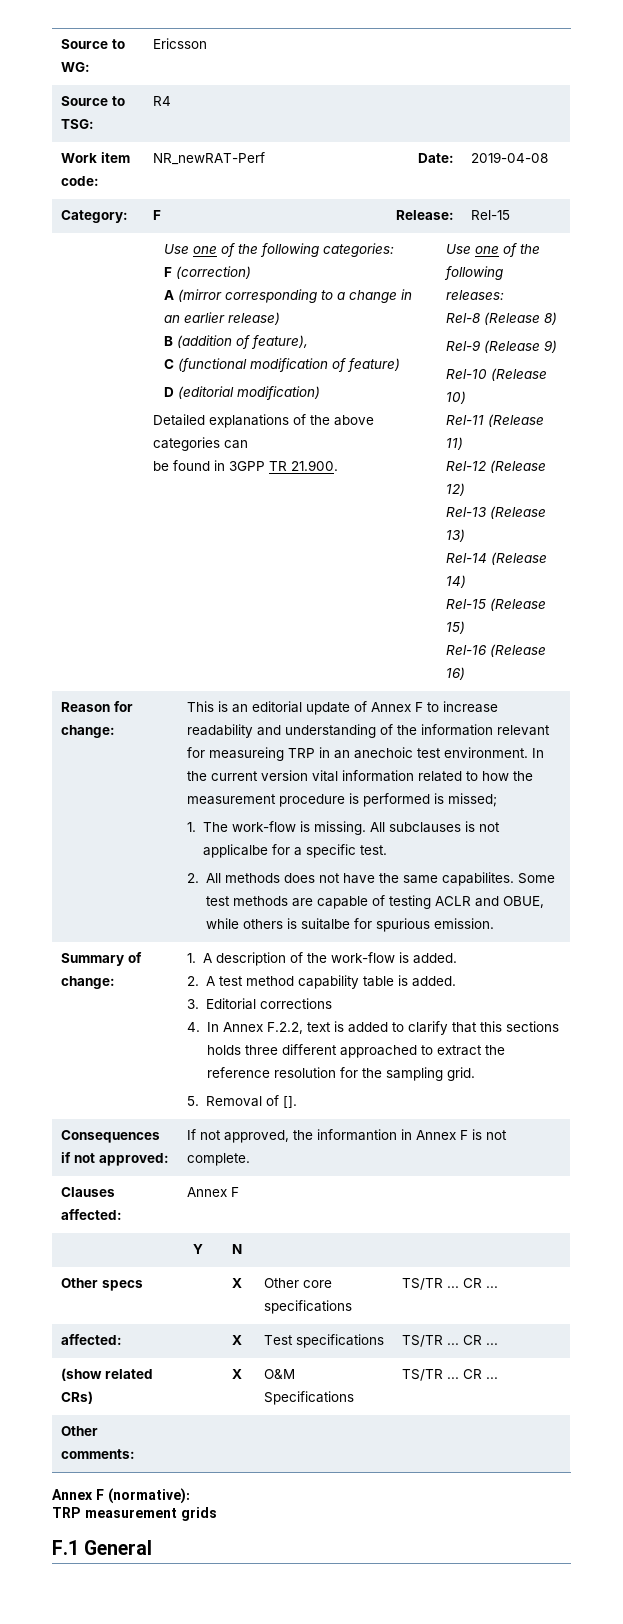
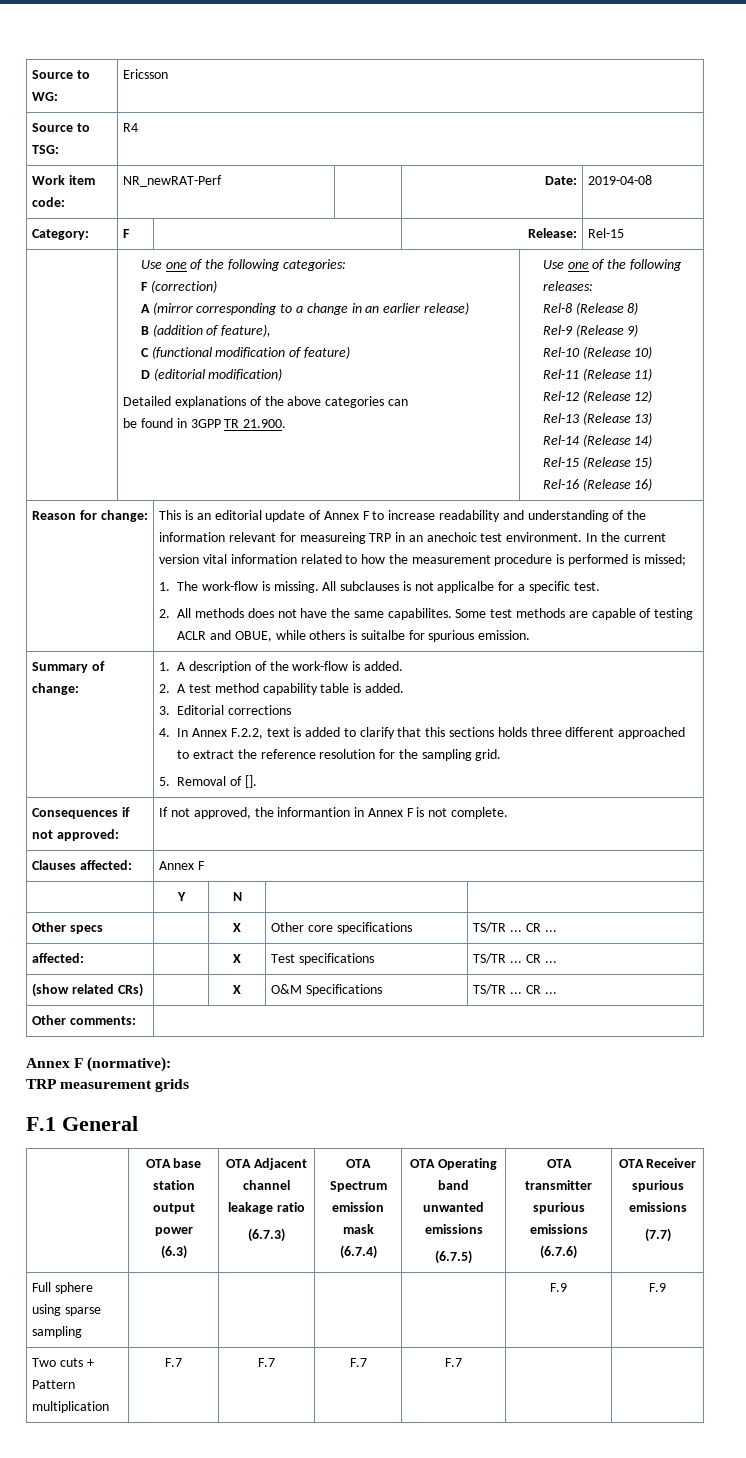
(153, 1547) none -> [145,1158,202,1168] [152,1180,195,1190] [152,1203,195,1214] [154,1227,193,1236] [160,1245,187,1259] [226,1158,307,1170] [243,1180,290,1190] [228,1202,305,1214] [248,1228,285,1242] [346,1159,371,1168] [329,1181,387,1192] [332,1202,384,1212] [342,1224,374,1234] [339,1245,377,1259] [410,1158,497,1170] [438,1180,469,1190] [423,1202,484,1212] [424,1224,483,1234] [435,1250,472,1264] [546,1159,572,1168] [525,1180,592,1190] [532,1202,585,1214] [529,1224,588,1234] [540,1245,577,1259] [618,1158,697,1168] [631,1180,684,1192] [628,1202,687,1212] [644,1228,671,1242] [32,1282,93,1294] [32,1304,101,1316] [32,1326,83,1338] [550,1283,567,1292] [649,1283,666,1292] [32,1358,94,1367] [32,1380,76,1389] [32,1401,110,1413] [165,1358,182,1367] [258,1358,275,1367] [349,1358,367,1367] [445,1358,462,1367] // | OTA base station output power // (6.3) | OTA Adjacent channel leakage ratio // (6.7.3) | OTA Spectrum emission mask // (6.7.4) | OTA Operating band unwanted emissions // (6.7.5) | OTA transmitter spurious emissions (6.7.6) | OTA Receiver spurious emissions // (7.7) // Full sphere using sparse sampling | | | | | F.9 | F.9 // Two cuts + Pattern multiplication | F.7 | F.7 | F.7 | F.7 | |

